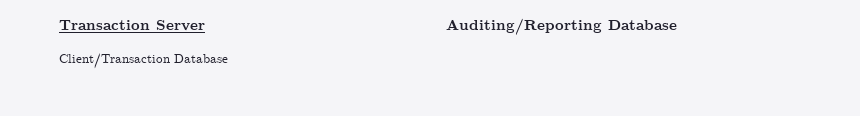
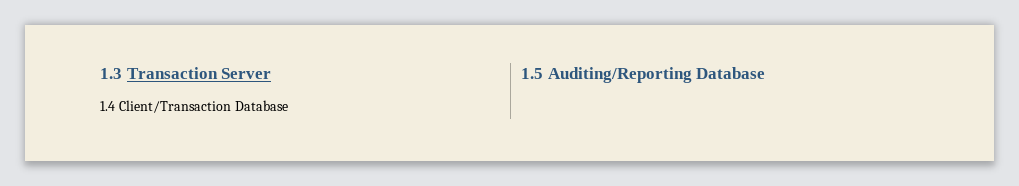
(59, 25) none -> [100,68,122,79] 1.3
(205, 25) none -> [100,101,115,111] 1.4
(228, 58) none -> [521,68,543,79] 1.5

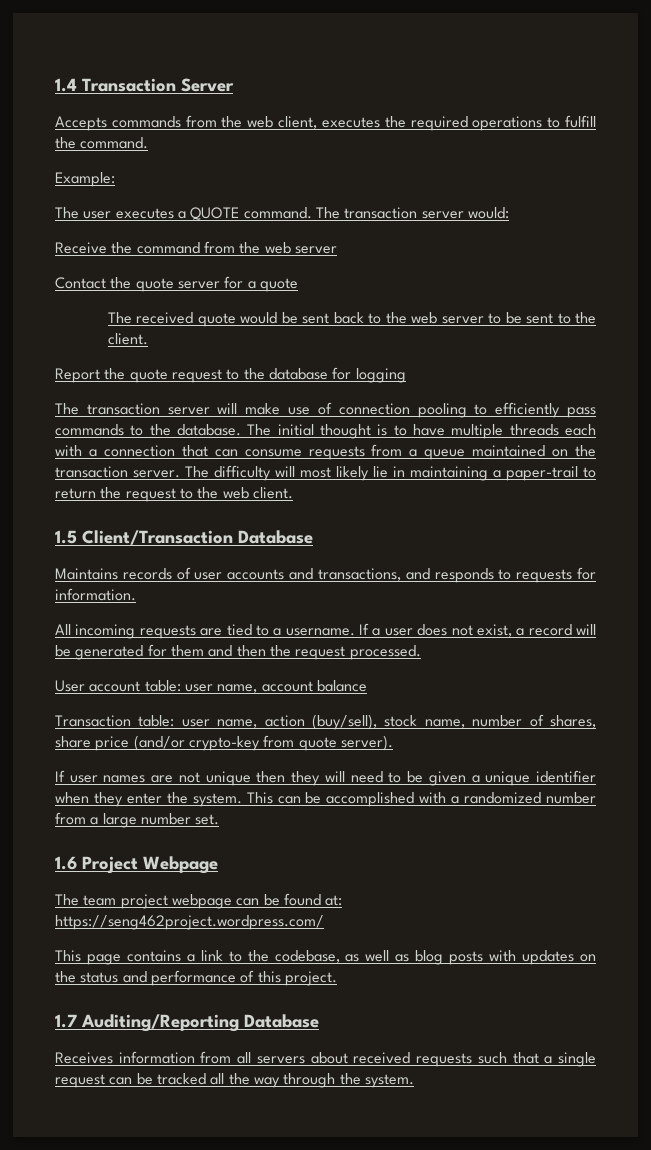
[100,68,122,79] 1.3 -> [55,78,77,92] 1.4
[100,100,288,113] [521,67,766,83] 1.4 Client/Transaction Database // 1.5 Auditing/Reporting Database -> [55,115,596,131] [55,137,149,149] [55,172,115,187] [55,207,509,220] [55,241,337,254] [55,276,298,292] [107,312,597,327] [107,333,148,345] [55,367,406,383] [55,402,596,418] [55,424,596,439] [55,444,597,460] [55,465,596,481] [55,487,293,502] [55,530,313,545] [55,567,596,583] [55,588,136,601] [55,623,596,639] [55,644,421,660] [55,680,367,693] [55,714,596,730] [55,735,393,751] [55,770,597,786] [55,792,596,807] [55,812,220,828] [55,856,218,874] [55,893,343,909] [55,915,324,930] [55,950,596,965] [55,970,337,986] [55,1014,319,1032] [55,1051,597,1067] [55,1073,414,1088] Accepts commands from the web client, executes the required operations to fulfill the command. // Example: // The user executes a QUOTE command. The transaction server would: // Receive the command from the web server // Contact the quote server for a quote // The received quote would be sent back to the web server to be sent to the client. // Report the quote request to the database for logging // The transaction server will make use of connection pooling to efficiently pass commands to the database. The initial thought is to have multiple threads each with a connection that can consume requests from a queue maintained on the transaction server. The difficulty will most likely lie in maintaining a paper-trail to return the request to the web client. // 1.5 Client/Transaction Database // Maintains records of user accounts and transactions, and responds to requests for information. // All incoming requests are tied to a username. If a user does not exist, a record will be generated for them and then the request processed. // User account table: user name, account balance // Transaction table: user name, action (buy/sell), stock name, number of shares, share price (and/or crypto-key from quote server). // If user names are not unique then they will need to be given a unique identifier when they enter the system. This can be accomplished with a randomized number from a large number set. // 1.6 Project Webpage // The team project webpage can be found at: https://seng462project.wordpress.com/ // This page contains a link to the codebase, as well as blog posts with updates on the status and performance of this project. // 1.7 Auditing/Reporting Database // Receives information from all servers about received requests such that a single request can be tracked all the way through the system.

